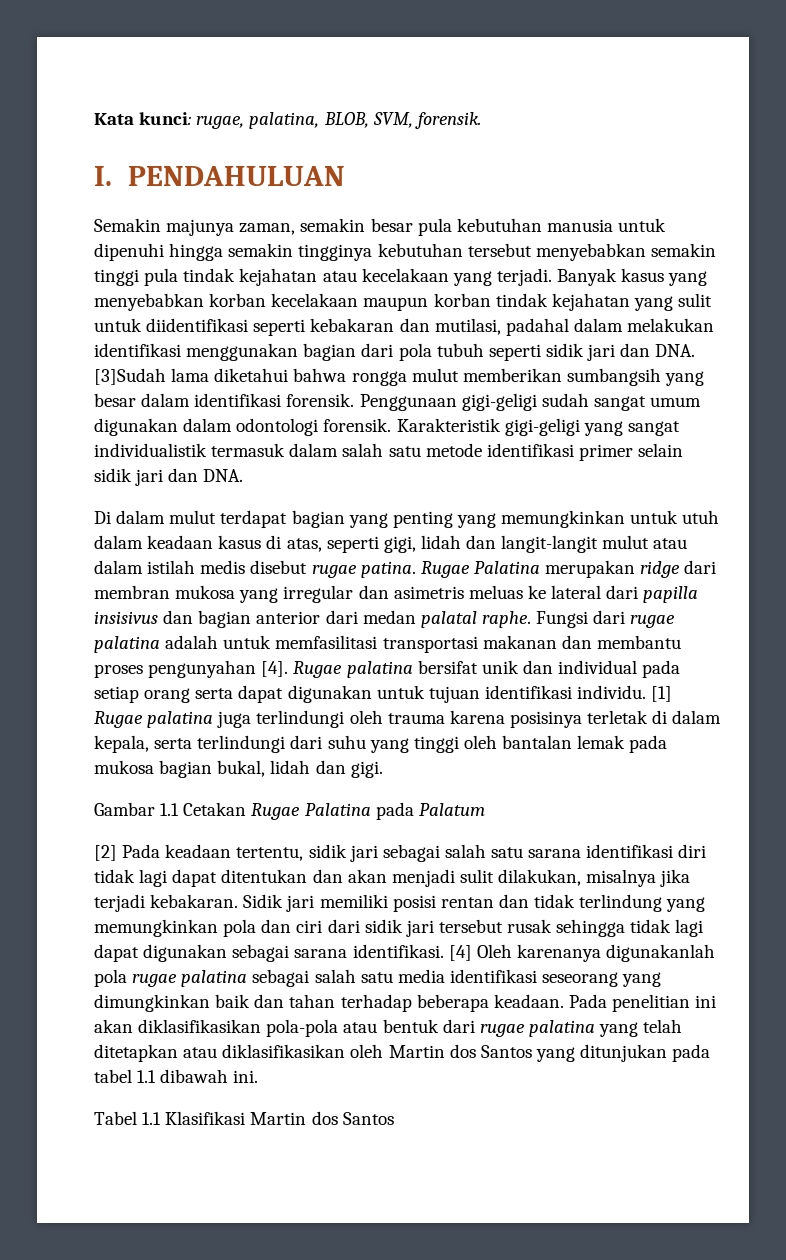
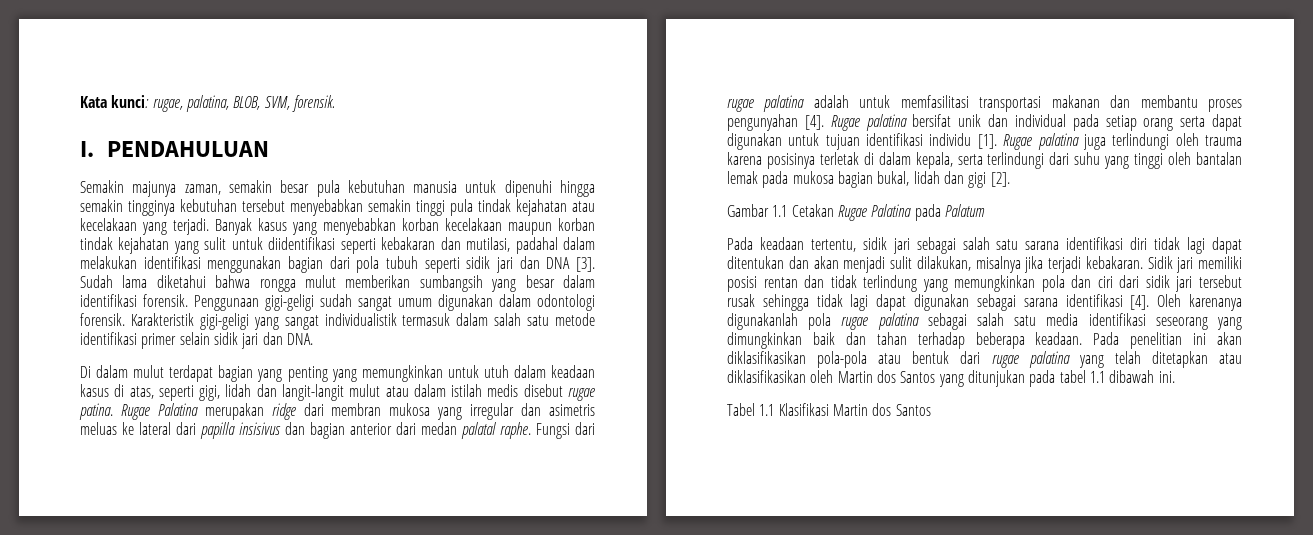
[655,344,696,357] [94,368,166,385] DNA. [3]Sudah -> [546,257,596,272] [80,275,113,288] DNA [3]. Sudah
[577,685,673,702] individu. [1] -> [929,133,997,149] individu [1].
[350,761,383,778] gigi. -> [968,172,1010,188] gigi [2].
[94,845,117,861] [2] -> (985, 210) none
[352,944,472,961] identifikasi. [4] -> [1065,294,1150,310] identifikasi [4].

